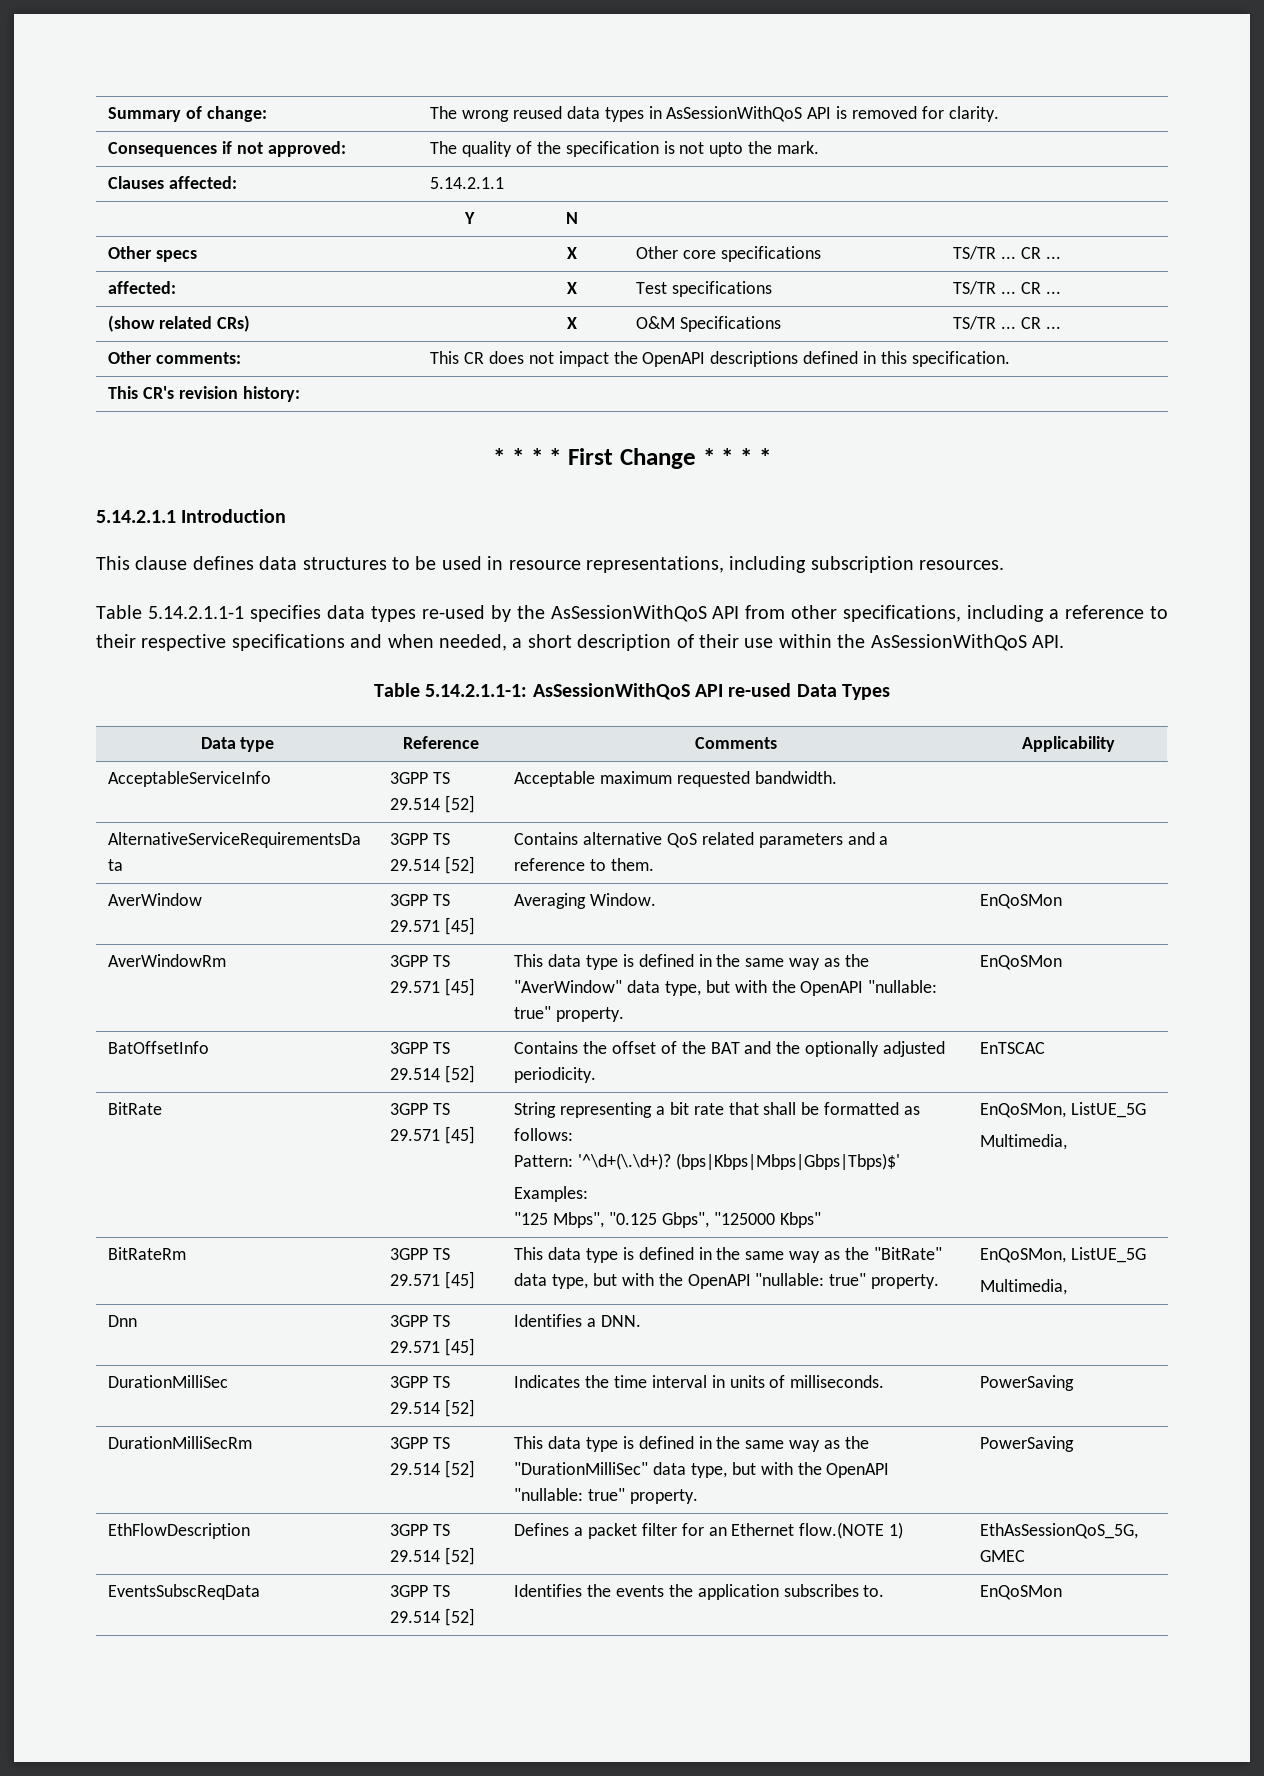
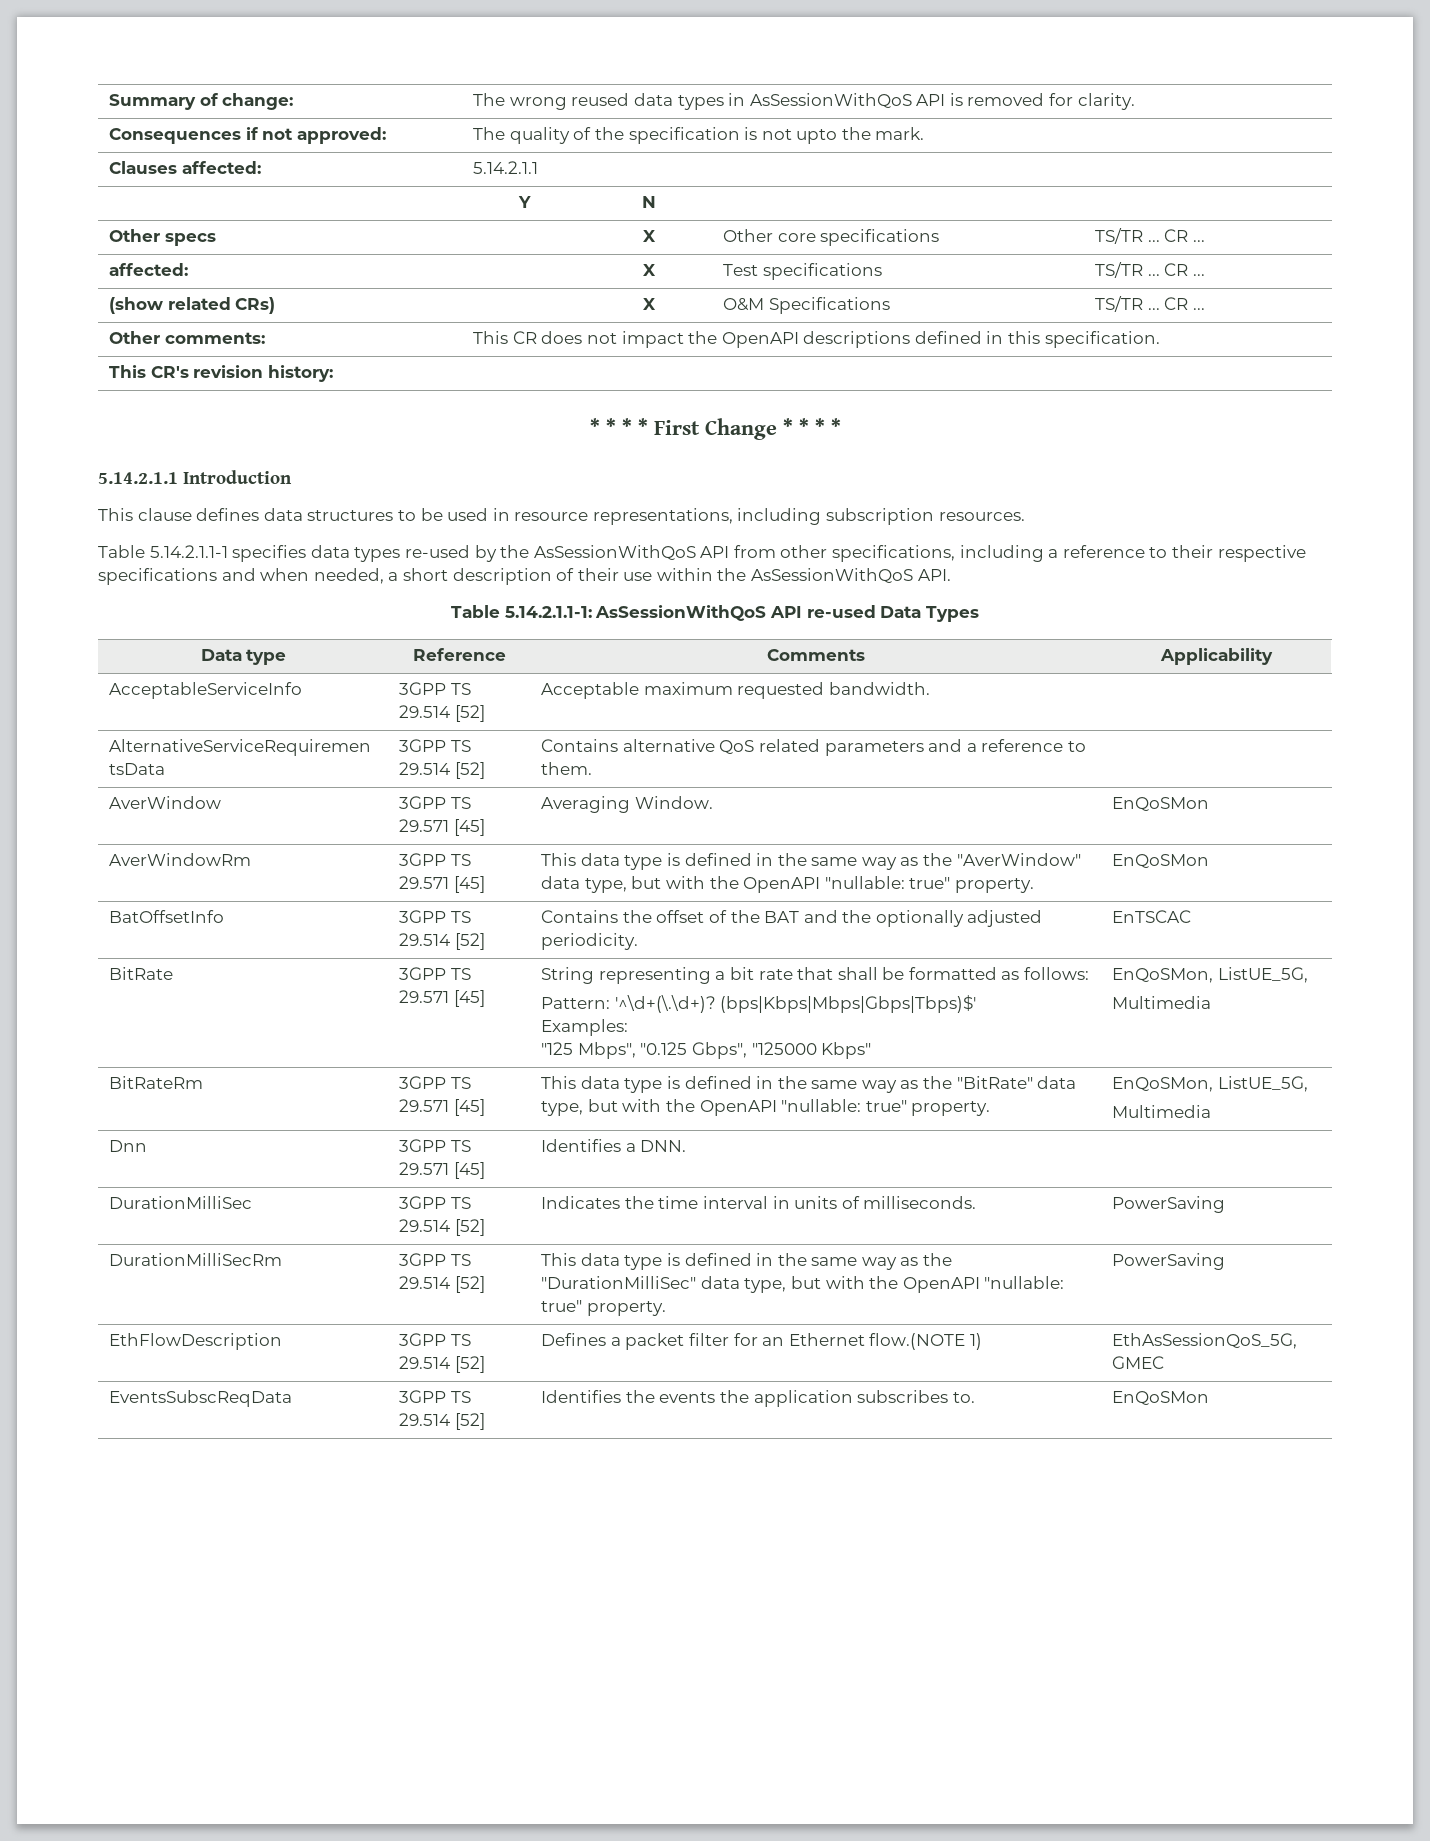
[1071,1102,1147,1118] [980,1134,1068,1150] ListUE_5G // Multimedia, -> [1217,967,1308,983] [1112,996,1212,1009] ListUE_5G, // Multimedia
[1071,1247,1147,1263] [980,1279,1068,1295] ListUE_5G // Multimedia, -> [1217,1076,1308,1092] [1112,1105,1212,1118] ListUE_5G, // Multimedia

